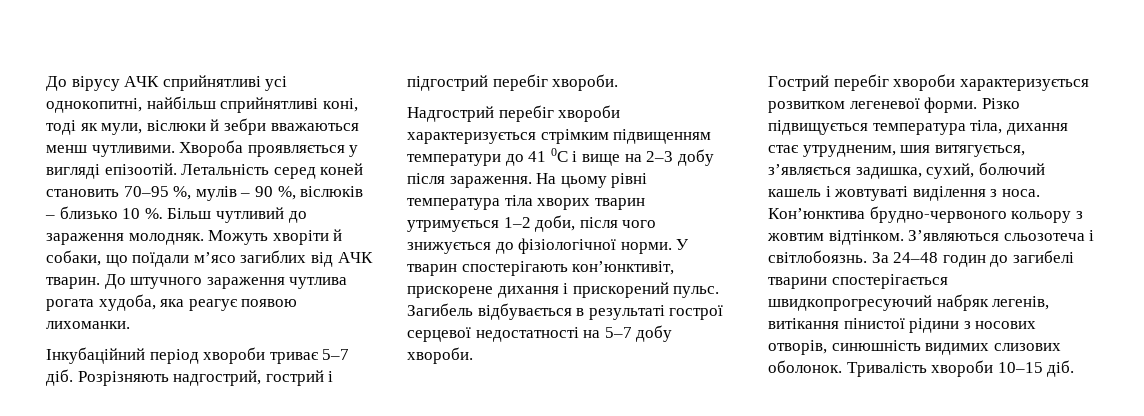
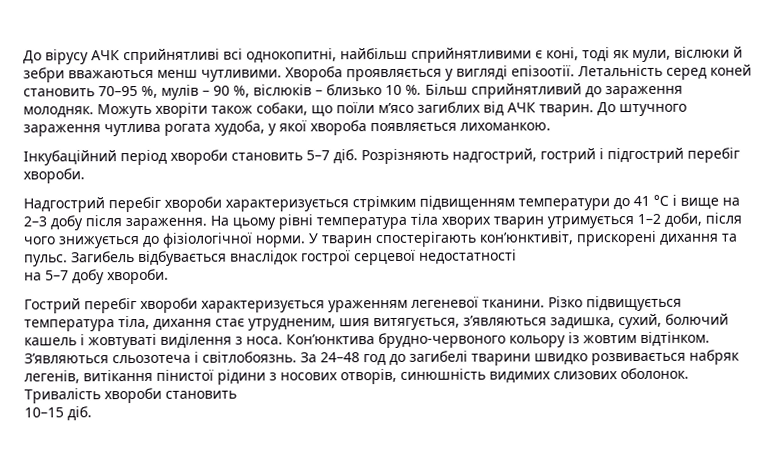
[265,76,288,91] усі -> [223,48,243,60] всі
[220,97,319,113] сприйнятливі -> [411,47,543,63] сприйнятливими є
[104,163,177,175] епізоотій. -> [511,65,575,77] епізоотії.
[215,207,284,223] чутливий -> [471,83,582,99] сприйнятливий
[333,229,343,241] й -> [211,105,253,114] також
[132,252,190,267] поїдали -> [336,102,375,114] поїли
[160,299,298,311] [46,321,130,329] яка реагує появою лихоманки. -> [268,120,551,136] у якої хвороба появляється лихоманкою.
[269,352,319,364] триває -> [231,152,303,161] становить
[550,148,568,162] 0С -> [653,194,669,206] °С
[407,282,669,298] прискорене дихання і прискорений -> [576,230,738,247] прискорені дихання та
[576,305,665,320] в результаті -> [230,250,299,265] внаслідок
(579, 334) none -> (517, 256) //
[768,97,978,113] розвитком легеневої форми. -> [328,296,545,313] ураженням легеневої тканини.
[768,164,851,175] з’являється -> [463,315,547,326] з’являються
[1075,211,1083,219] з -> [568,332,580,344] із
[942,255,986,267] годин -> [363,354,386,366] год
[831,274,948,289] [768,295,932,311] спостерігається швидкопрогресуючий -> [534,352,686,366] швидко розвивається
(994, 368) none -> [165,390,237,399] становить //

